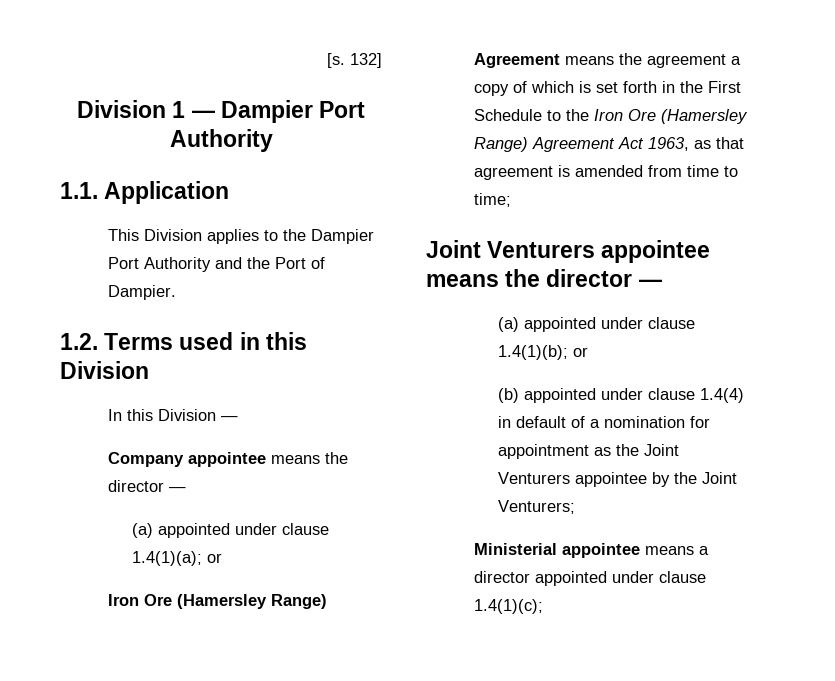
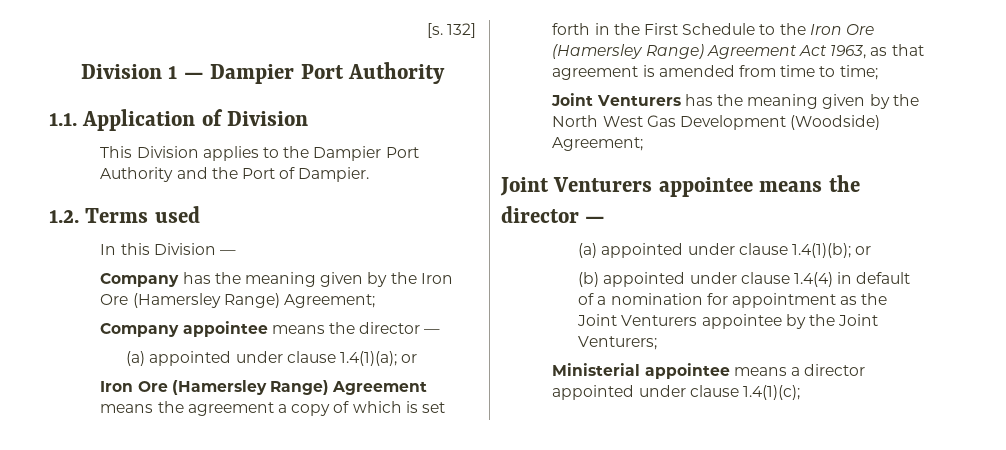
(230, 192) none -> [201,109,309,126] of Division
[239,332,307,350] [60,361,149,379] in this Division -> (200, 214) none
(238, 418) none -> [100,272,453,287] [100,293,376,308] // Company has the meaning given by the Iron Ore (Hamersley Range) Agreement;
(511, 200) none -> [551,93,919,109] [552,115,881,130] [552,137,644,151] // Joint Venturers has the meaning given by the North West Gas Development (Woodside) Agreement;

